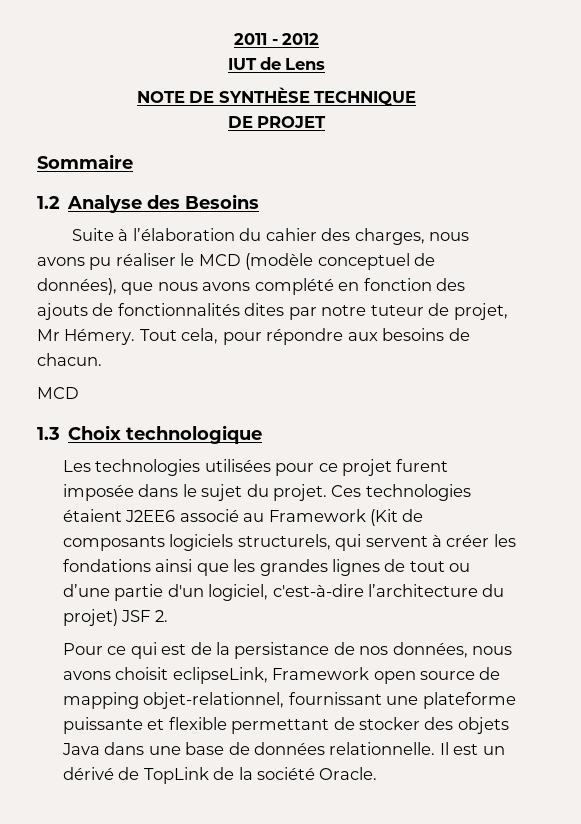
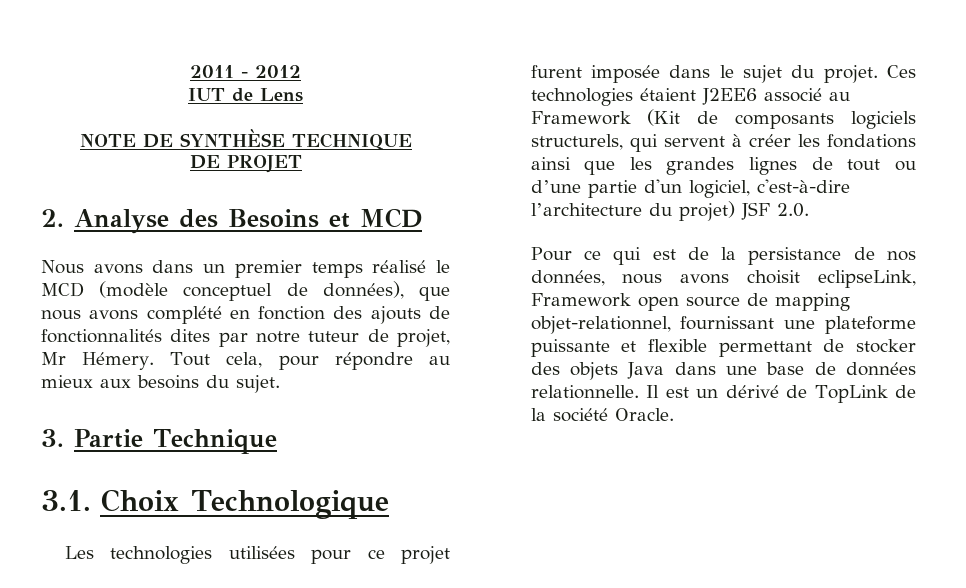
[37,154,133,169] [37,196,60,209] Sommaire // 1.2 -> [41,209,64,227] 2.
[71,228,469,245] [37,253,176,270] // Suite à l’élaboration du cahier des charges, nous avons pu réaliser -> [328,208,423,228] [41,260,427,278] et MCD // Nous avons dans un premier temps réalisé
[347,328,470,341] [37,353,102,366] [37,387,79,399] [37,425,263,444] aux besoins de chacun. // MCD // 1.3 Choix technologique -> [429,356,450,365] [41,375,280,393] [41,429,278,454] [41,489,390,519] au mieux aux besoins du sujet. // 3. Partie Technique // 3.1. Choix Technologique
[154,610,168,622] 2. -> [776,203,809,217] 2.0.

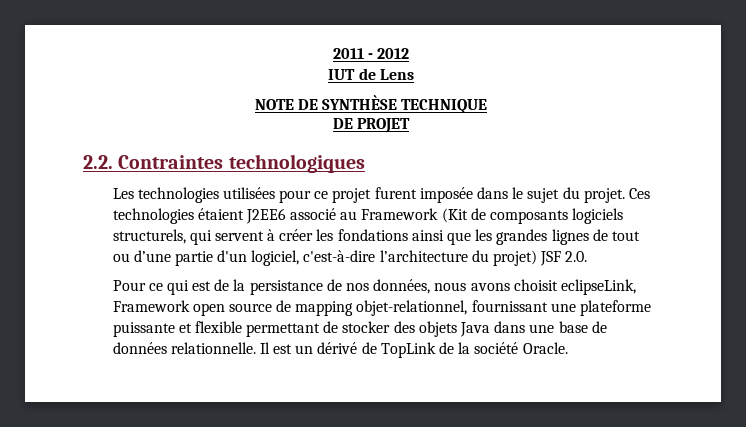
[41,208,423,234] [41,260,451,278] [41,281,450,301] [41,306,450,324] [41,329,450,347] [41,352,450,370] [41,375,280,393] [41,429,278,454] [41,489,390,519] 2. Analyse des Besoins et MCD // Nous avons dans un premier temps réalisé le MCD (modèle conceptuel de données), que nous avons complété en fonction des ajouts de fonctionnalités dites par notre tuteur de projet, Mr Hémery. Tout cela, pour répondre au mieux aux besoins du sujet. // 3. Partie Technique // 3.1. Choix Technologique -> [83,154,365,173] 2.2. Contraintes technologiques

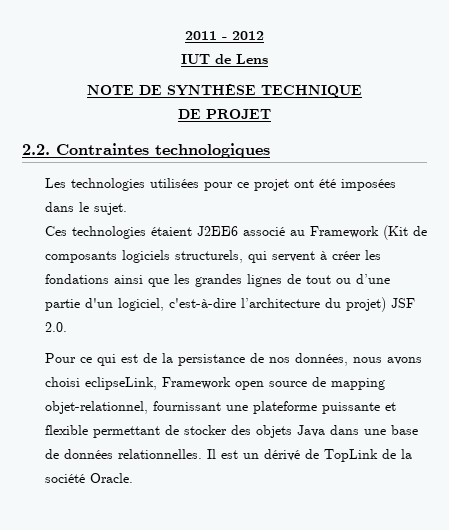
[374,187,625,203] furent imposée dans le sujet du projet. -> [293,179,396,191] [44,202,127,215] ont été imposées dans le sujet. //
[513,279,558,291] choisit -> [44,377,80,387] choisi
[170,342,256,354] relationnelle. -> [117,449,202,459] relationnelles.

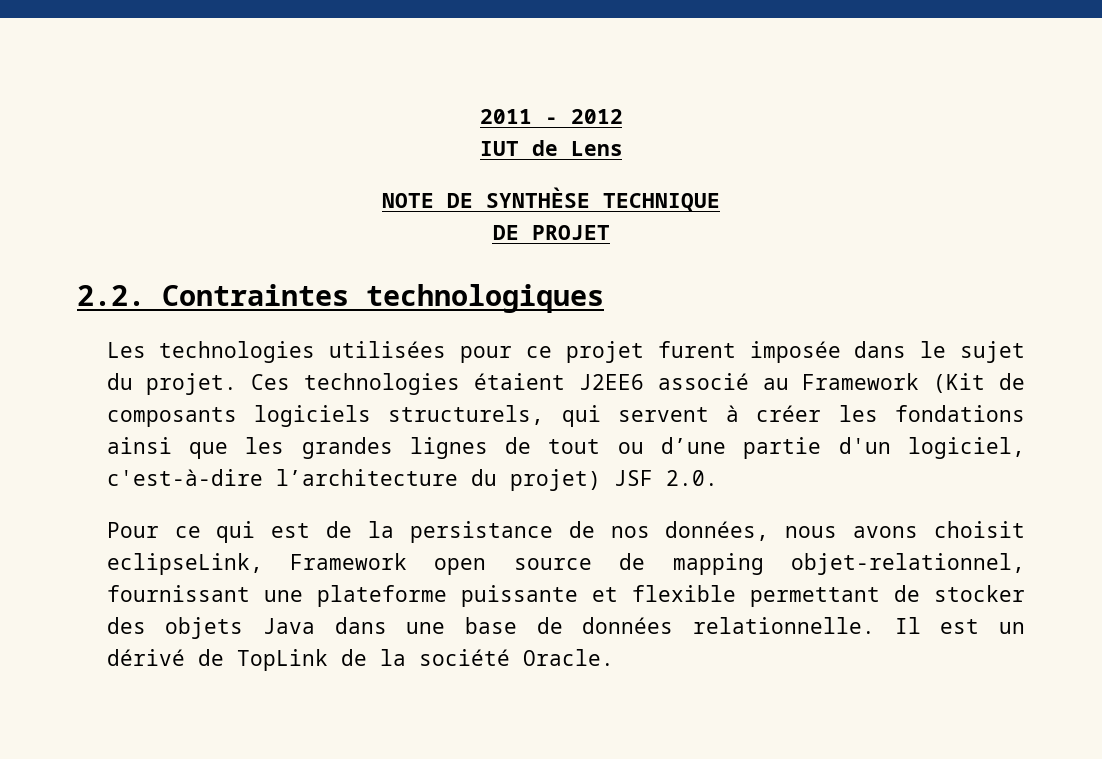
[293,179,396,191] [44,202,127,215] ont été imposées dans le sujet. // -> [657,341,1026,363] [106,373,238,395] furent imposée dans le sujet du projet.
[44,377,80,387] choisi -> [933,521,1025,538] choisit
[117,449,202,459] relationnelles. -> [692,617,875,634] relationnelle.

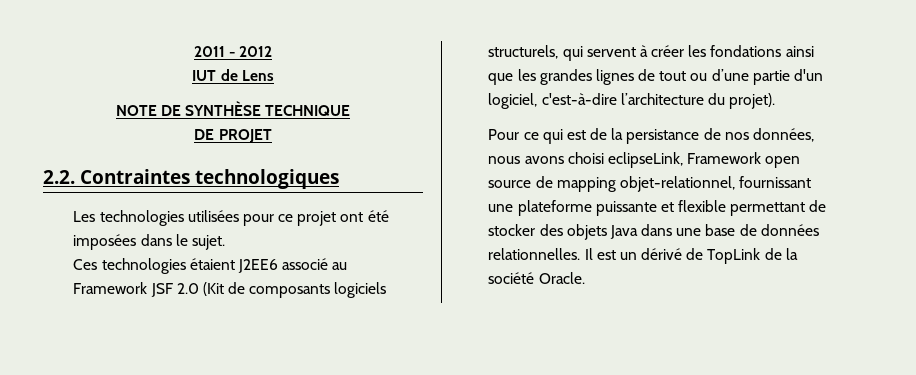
[657,341,1026,363] [106,373,238,395] furent imposée dans le sujet du projet. -> [340,210,389,222] [73,234,225,250] ont été imposées dans le sujet. //
(920, 381) none -> [150,283,199,297] JSF 2.0
[509,469,718,491] projet) JSF 2.0. -> [729,93,776,109] projet).
[933,521,1025,538] choisit -> [567,152,604,164] choisi
[692,617,875,634] relationnelle. -> [488,248,581,260] relationnelles.

